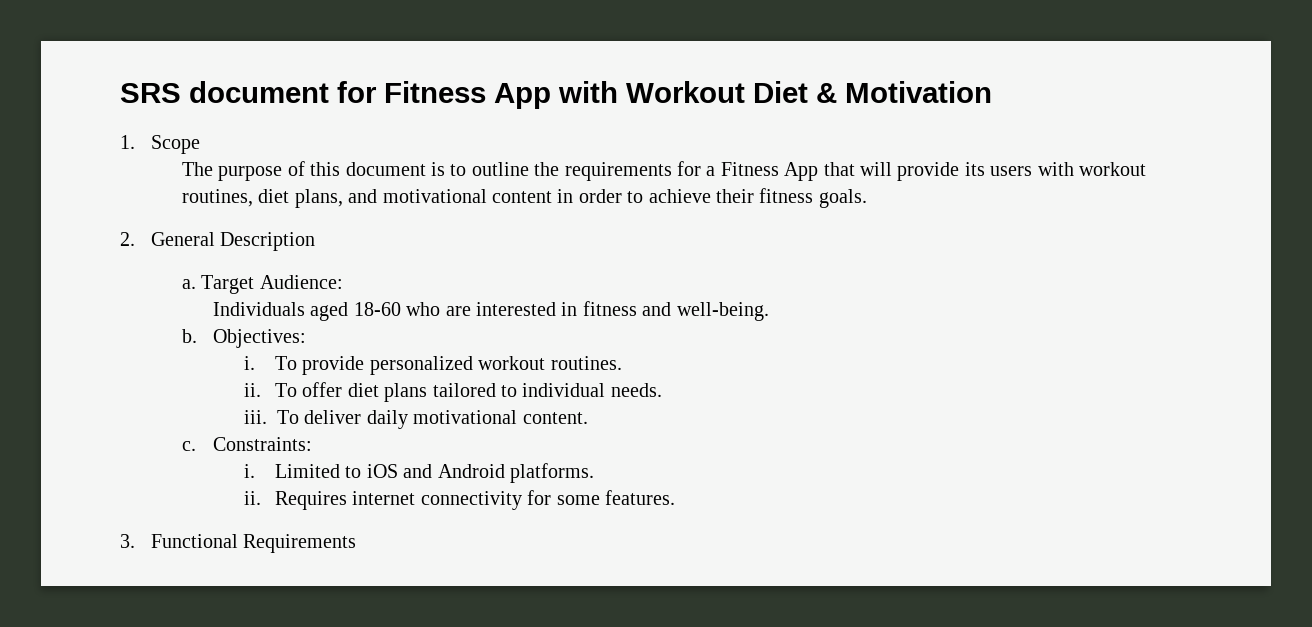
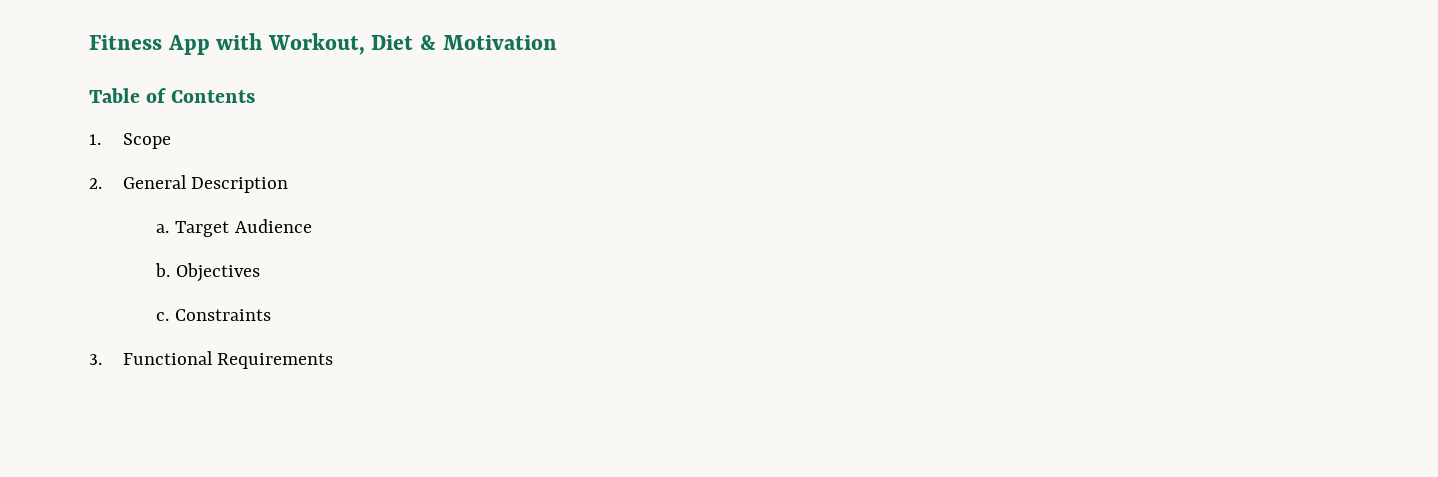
[120,81,377,103] SRS document for -> (89, 42) none
[626,81,745,103] Workout -> [267,33,365,55] Workout,
(992, 92) none -> [89,88,256,103] // Table of Contents
[182,161,1147,181] [182,188,867,208] // The purpose of this document is to outline the requirements for a Fitness App that will provide its users with workout routines, diet plans, and motivational content in order to achieve their fitness goals. -> (171, 141) none
[259,275,343,289] [213,301,769,321] [182,329,307,348] [244,356,622,375] [244,382,662,402] [244,410,588,429] [182,437,313,451] [244,463,595,483] [244,490,676,510] Audience: // Individuals aged 18-60 who are interested in fitness and well-being. // b. Objectives: // i. To provide personalized workout routines. // ii. To offer diet plans tailored to individual needs. // iii. To deliver daily motivational content. // c. Constraints: // i. Limited to iOS and Android platforms. // ii. Requires internet connectivity for some features. -> [234,219,312,233] [155,263,260,282] [156,309,271,321] Audience // b. Objectives // c. Constraints

